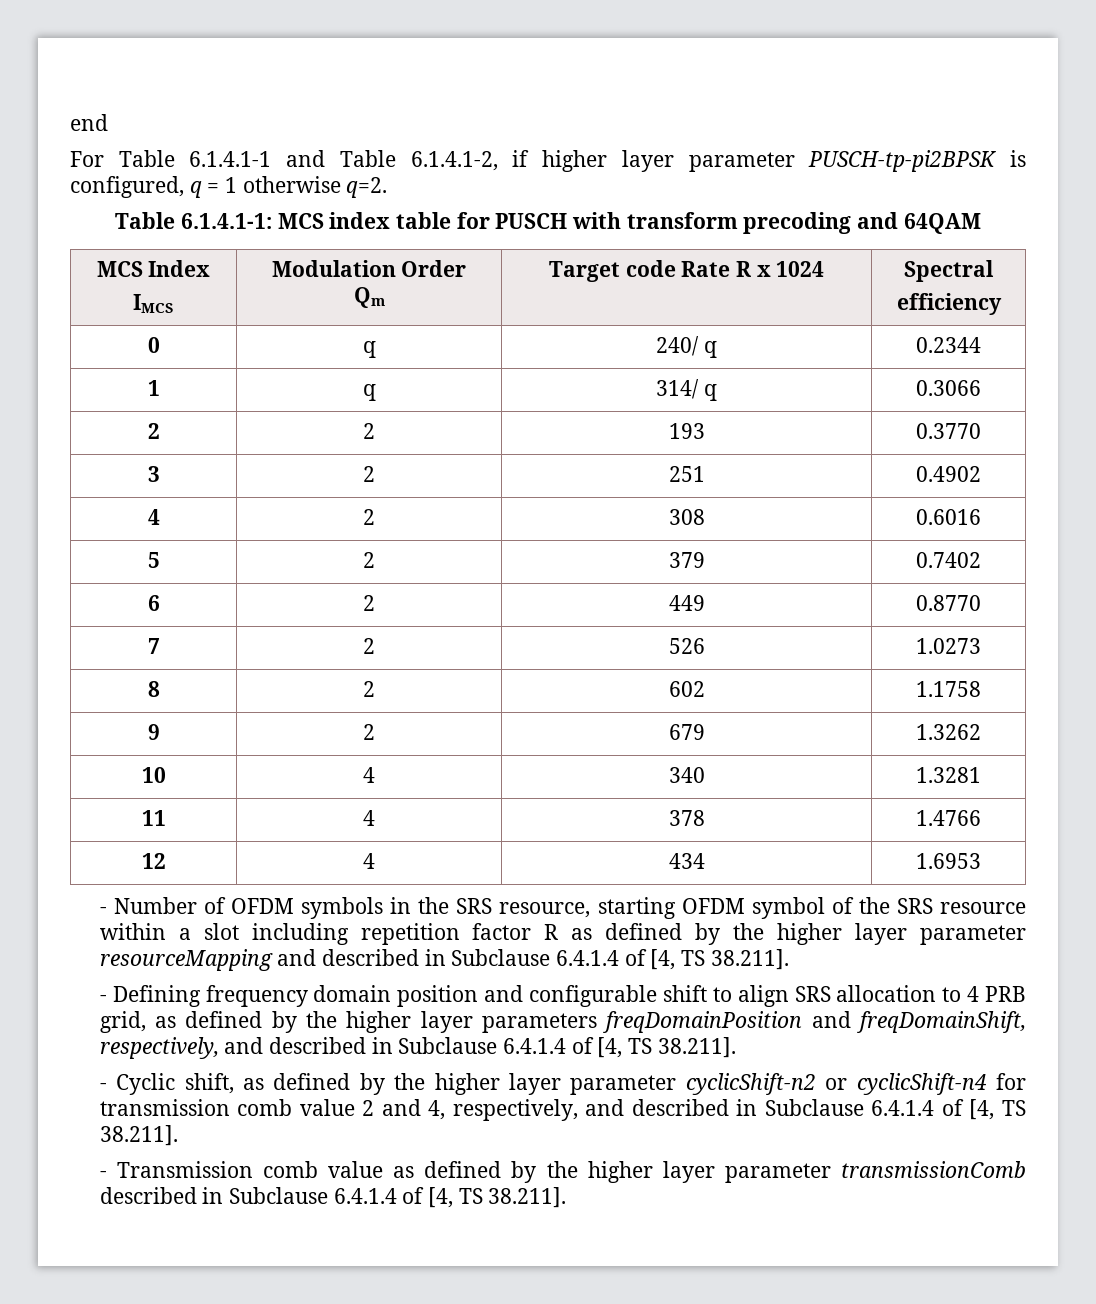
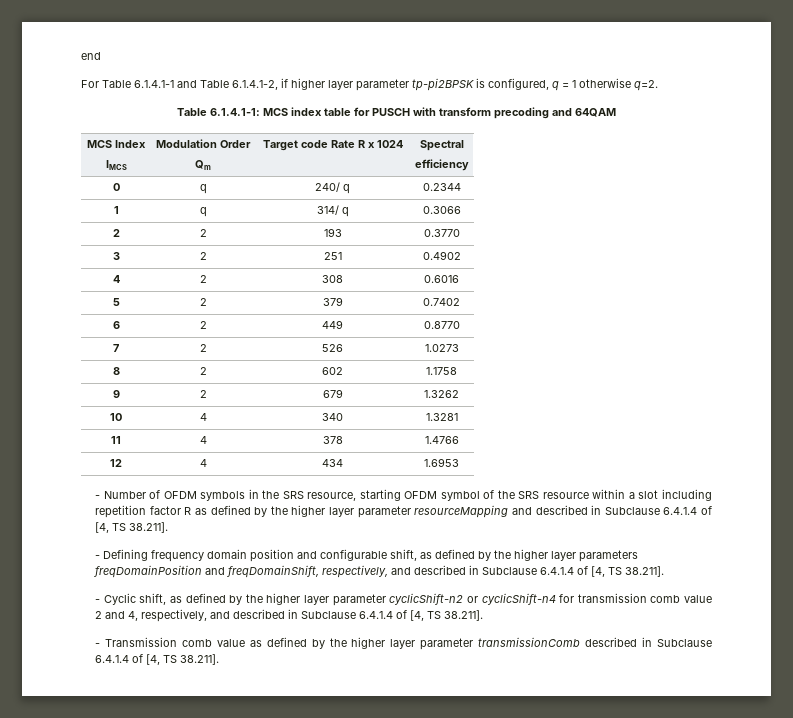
[808,150,997,172] PUSCH-tp-pi2BPSK -> [412,78,474,91] tp-pi2BPSK
[662,985,1027,1007] [99,1011,146,1033] shift to align SRS allocation to 4 PRB grid, -> [390,549,418,561] shift,

